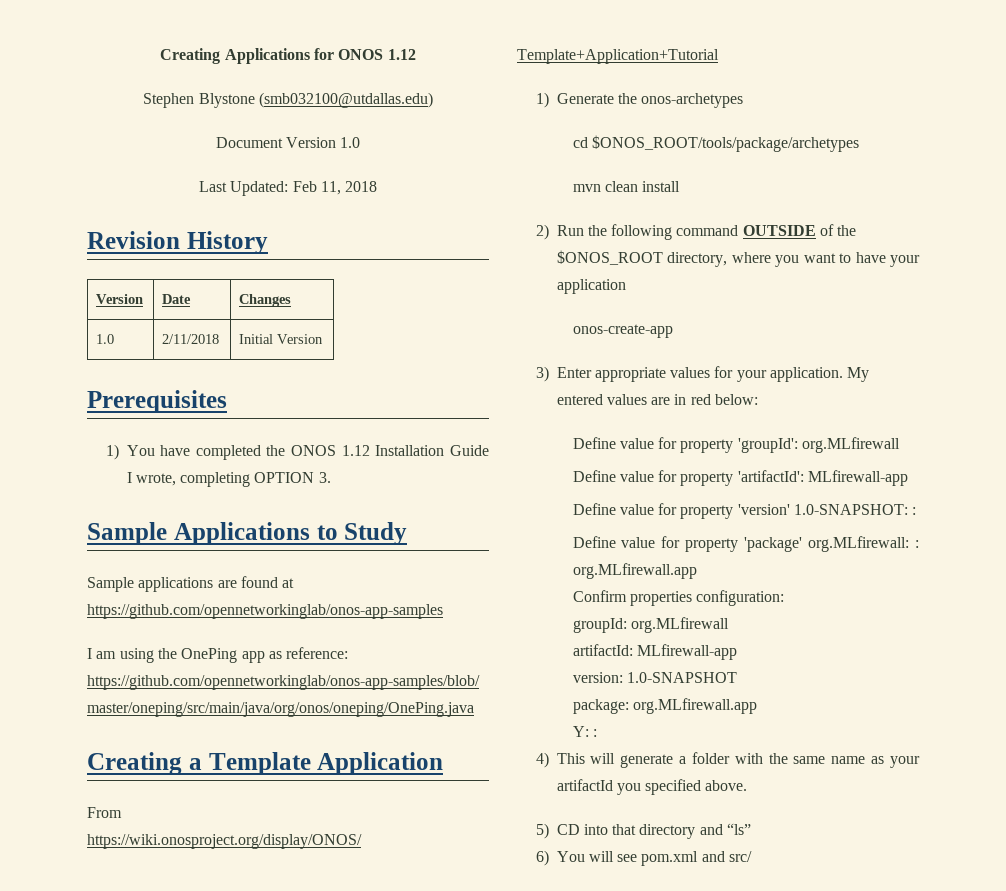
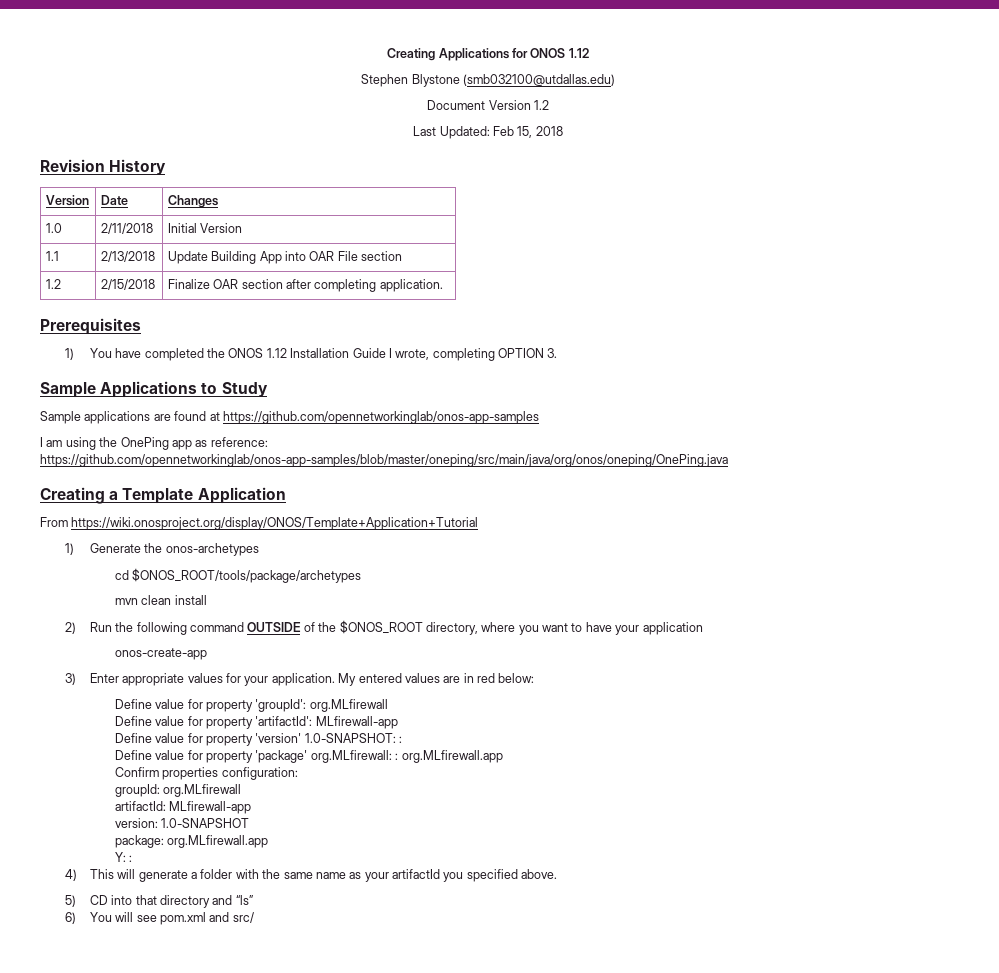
[340,137,361,148] 1.0 -> [533,100,549,110] 1.2
[320,181,341,195] 11, -> [517,126,533,138] 15,
(324, 339) none -> [45,251,59,261] [100,251,155,262] [167,251,403,264] [45,279,61,289] [100,279,155,290] [167,279,443,292] // 1.1 | 2/13/2018 | Update Building App into OAR File section // 1.2 | 2/15/2018 | Finalize OAR section after completing application.

